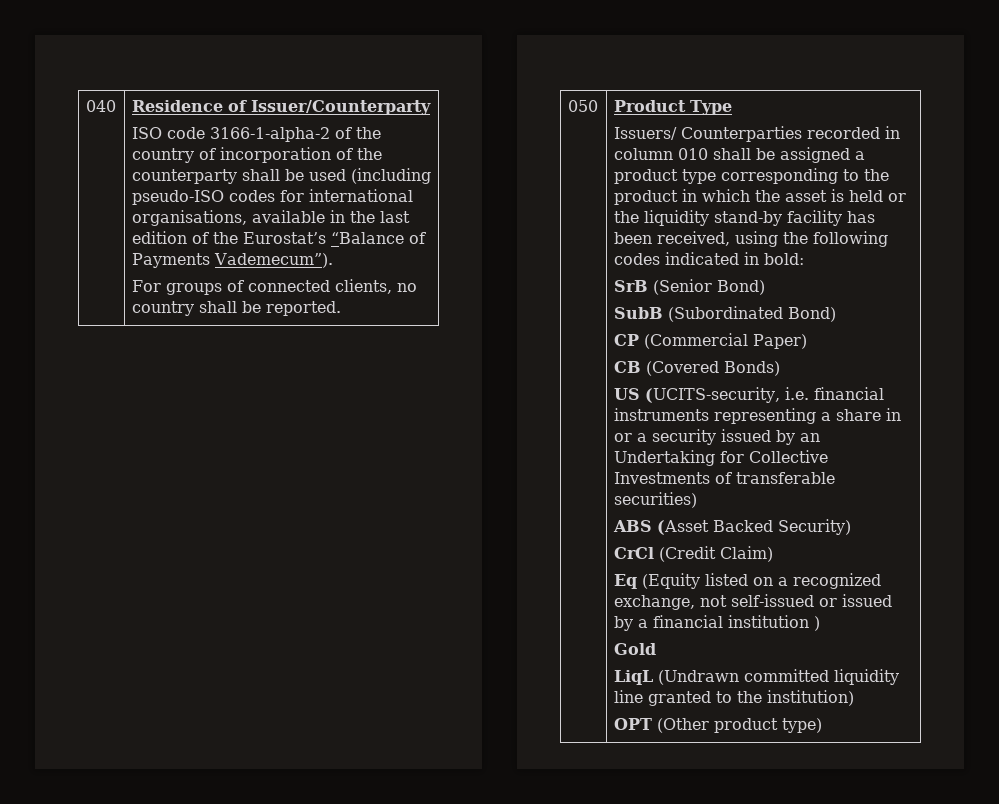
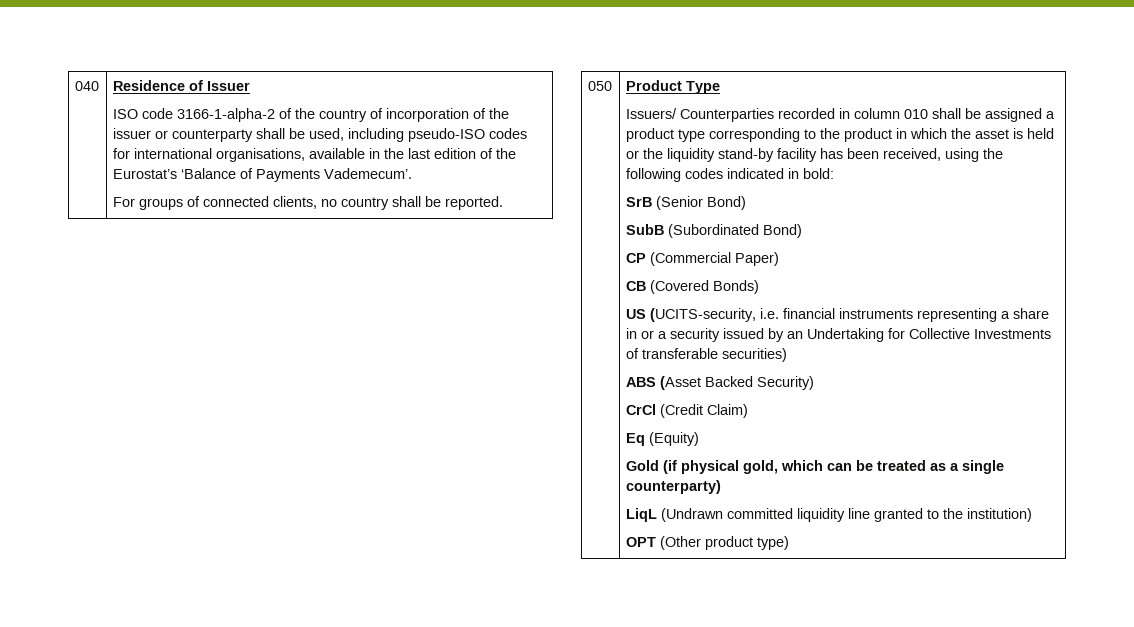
[250,100,431,115] Issuer/Counterparty -> [206,81,250,91] Issuer
(382, 154) none -> [112,128,168,139] issuer or
[308,168,431,184] used (including -> [308,128,404,142] used, including
[330,232,404,244] “Balance -> [180,168,236,179] ‘Balance
[213,253,333,268] Vademecum”). -> [323,168,412,179] Vademecum’.
[641,573,881,589] [613,594,892,610] [613,615,820,631] [613,643,656,655] (Equity listed on a recognized exchange, not self-issued or issued by a financial institution ) // Gold -> [648,432,699,446] [625,460,1004,474] [625,480,721,494] (Equity) // Gold (if physical gold, which can be treated as a single counterparty)

